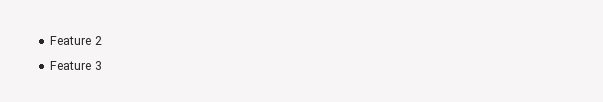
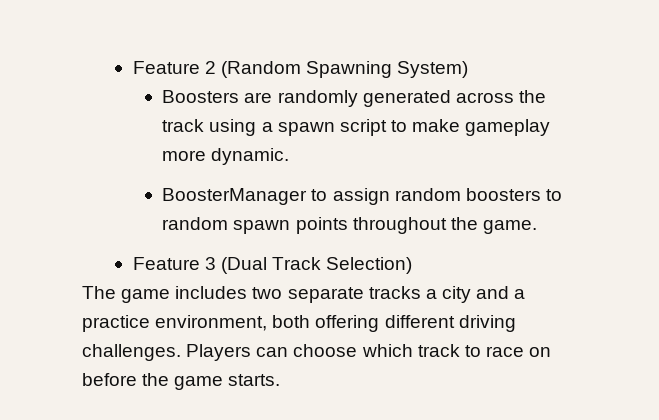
[50,61,102,70] // Feature 3 -> [220,61,469,78] [162,90,546,107] [162,119,551,136] [162,148,290,165] [162,188,562,205] [162,217,537,234] [132,257,413,274] [82,286,526,303] [82,315,516,332] [82,344,552,361] [82,373,281,390] (Random Spawning System) // Boosters are randomly generated across the track using a spawn script to make gameplay more dynamic. // BoosterManager to assign random boosters to random spawn points throughout the game. // Feature 3 (Dual Track Selection) // The game includes two separate tracks a city and a practice environment, both offering different driving challenges. Players can choose which track to race on before the game starts.

